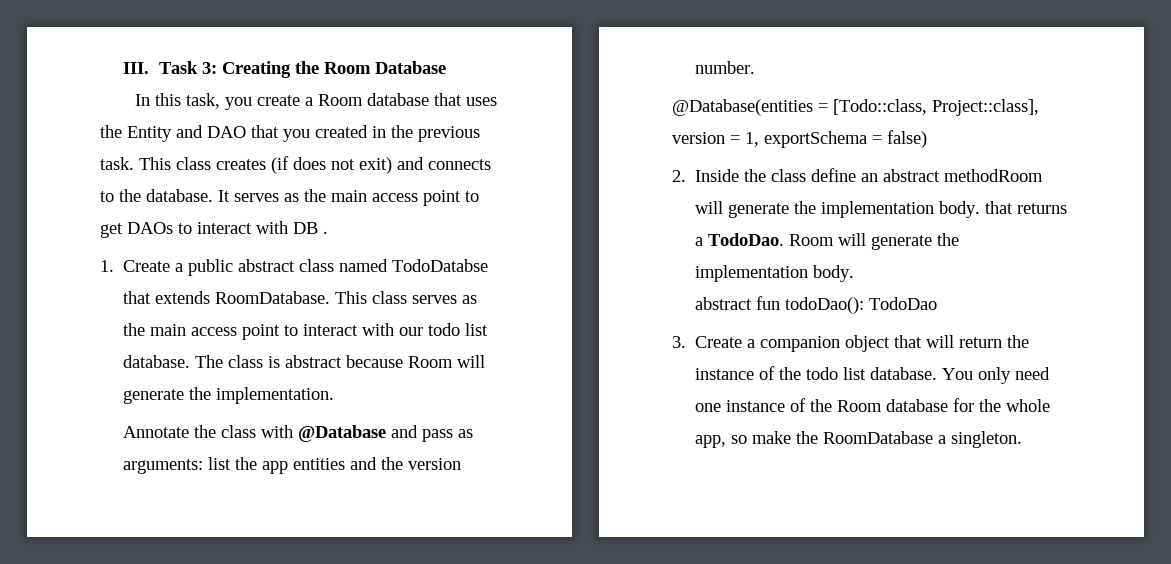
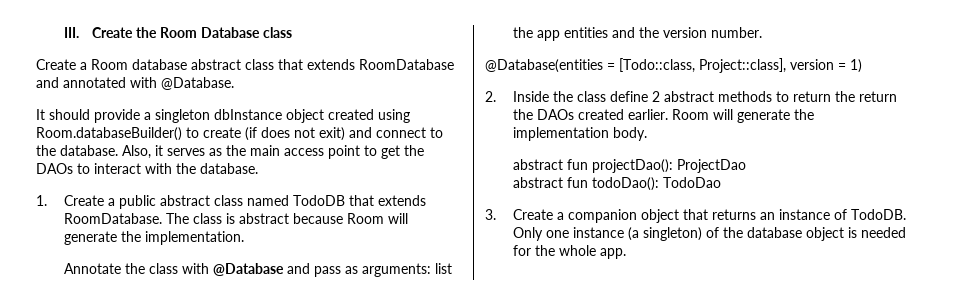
[158,61,291,78] Task 3: Creating -> [91,27,133,38] Create
[134,93,497,110] [100,125,480,142] [100,157,266,170] // In this task, you create a Room database that uses the Entity and DAO that you created in the previous task. This class creates -> [262,27,292,38] [36,59,454,70] [36,77,234,90] [36,109,410,123] [36,127,241,141] class // Create a Room database abstract class that extends RoomDatabase and annotated with @Database. // It should provide a singleton dbInstance object created using Room.databaseBuilder() to create
[428,159,491,170] connects -> [376,127,426,138] connect
[218,190,230,202] It -> [122,145,163,159] Also, it
(123, 230) none -> [404,145,424,156] the
[293,222,328,234] DB . -> [176,163,258,174] the database.
[392,259,489,272] TodoDatabse -> [292,195,345,206] TodoDB
[335,291,478,304] [123,323,489,340] [123,355,191,368] This class serves as the main access point to interact with our todo list database. -> (162, 218) none
[745,130,927,148] 1, exportSchema = false) -> [850,59,862,73] 1)
[861,169,1044,182] [695,201,1068,218] [695,233,785,246] an abstract methodRoom will generate the implementation body. that returns a TodoDao. -> [651,91,897,102] [512,109,668,120] 2 abstract methods to return the return the DAOs created earlier.
(855, 273) none -> [512,159,746,173] // abstract fun projectDao(): ProjectDao
[926,335,1030,348] [695,366,1051,384] [695,398,1051,412] [695,431,1023,448] will return the instance of the todo list database. You only need one instance of the Room database for the whole app, so make the RoomDatabase a singleton. -> [711,209,906,220] [512,227,906,241] [512,245,626,259] returns an instance of TodoDB. Only one instance (a singleton) of the database object is needed for the whole app.

